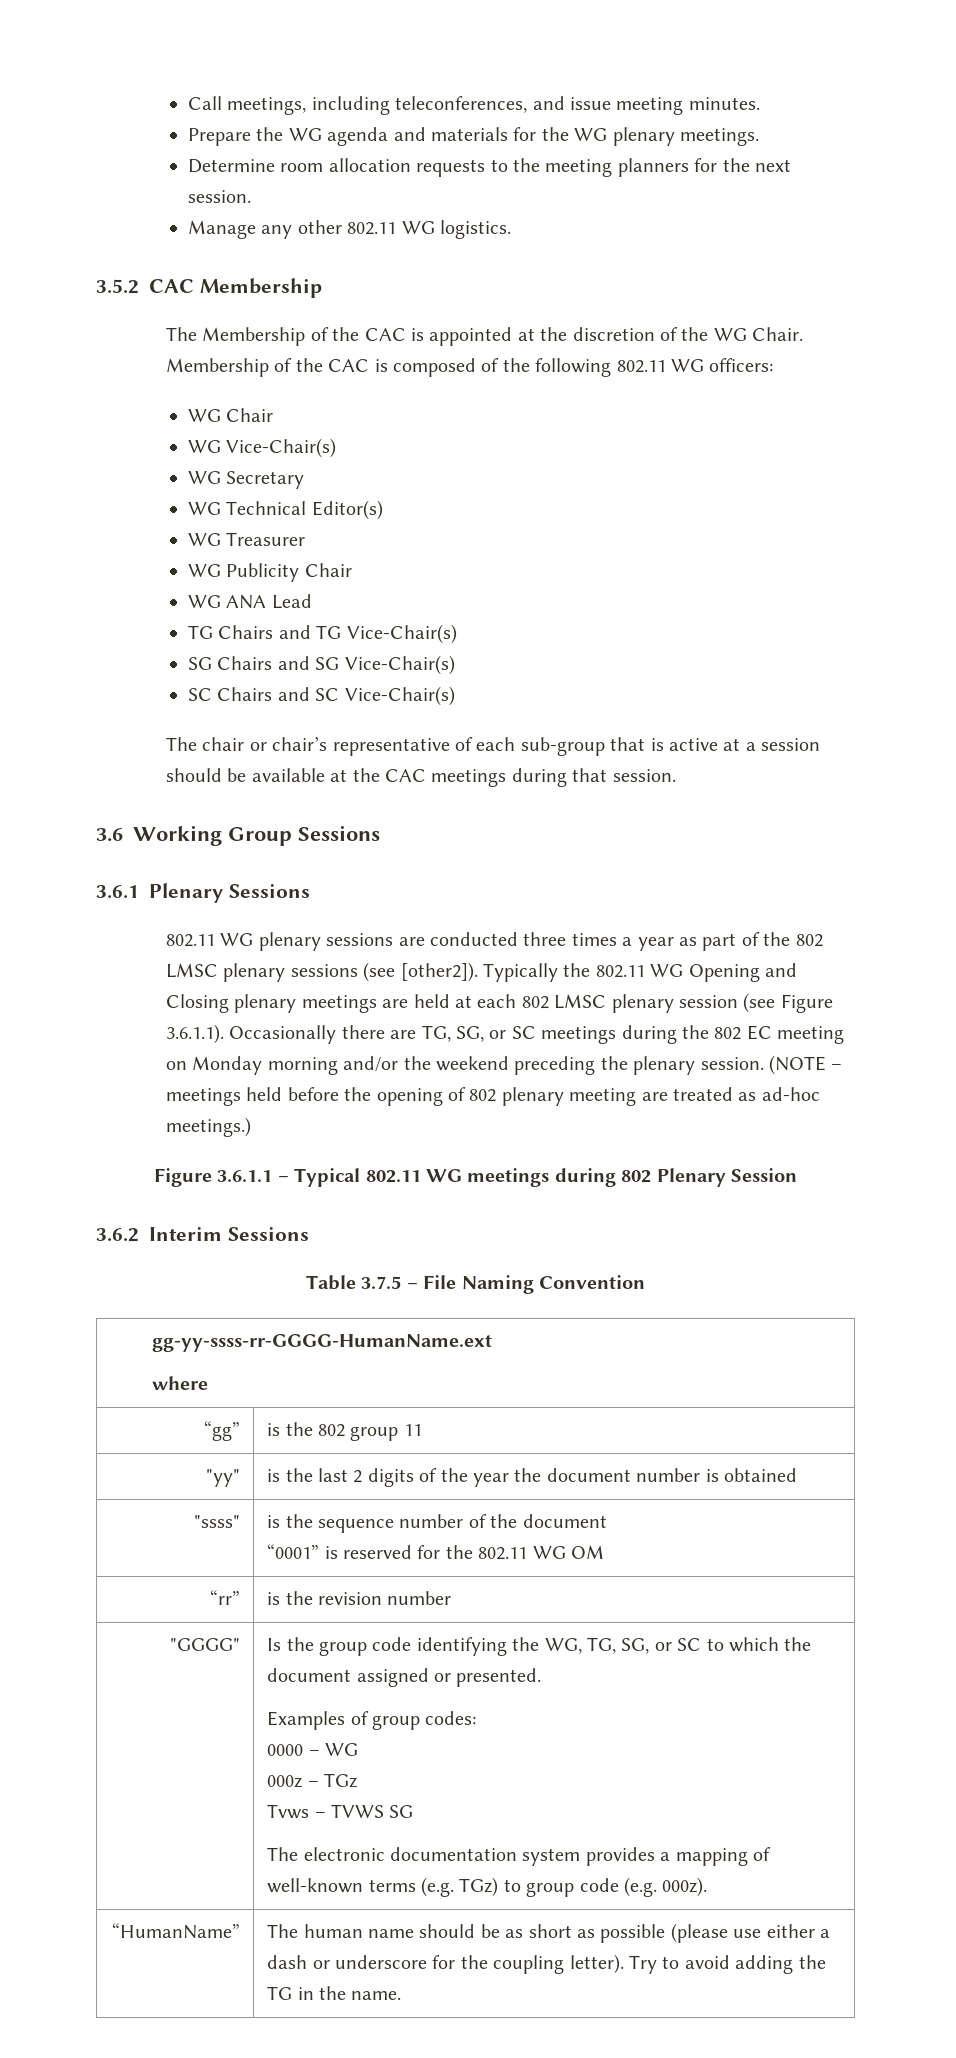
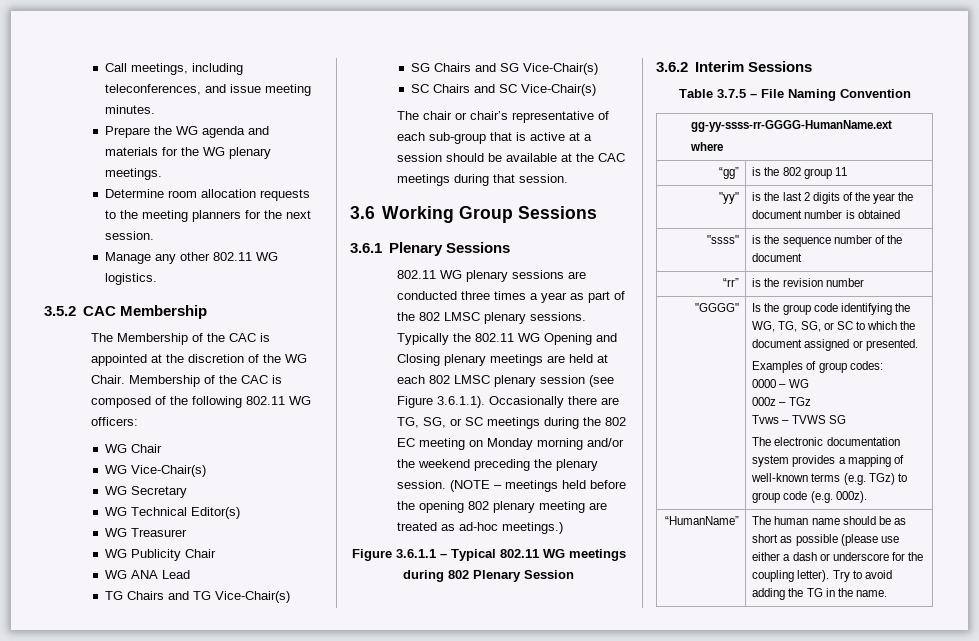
[290,962,478,982] sessions (see [other2]). -> [529,312,586,321] sessions.
[448,1087,467,1101] of -> (464, 507) none
[267,1544,604,1560] // “0001” is reserved for the 802.11 WG OM -> (803, 257) none

